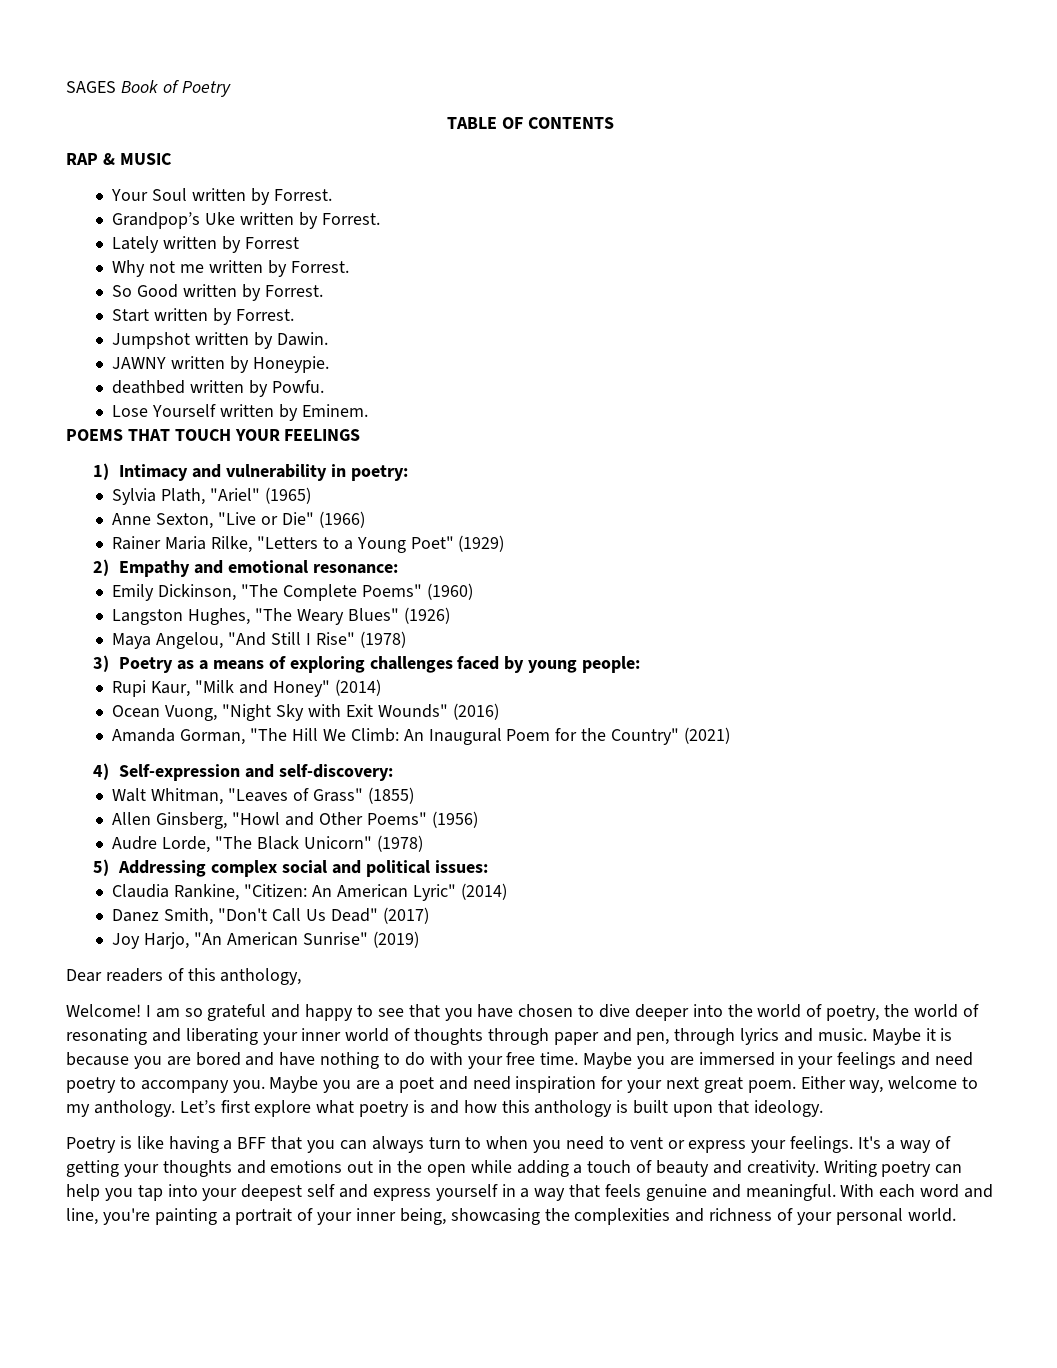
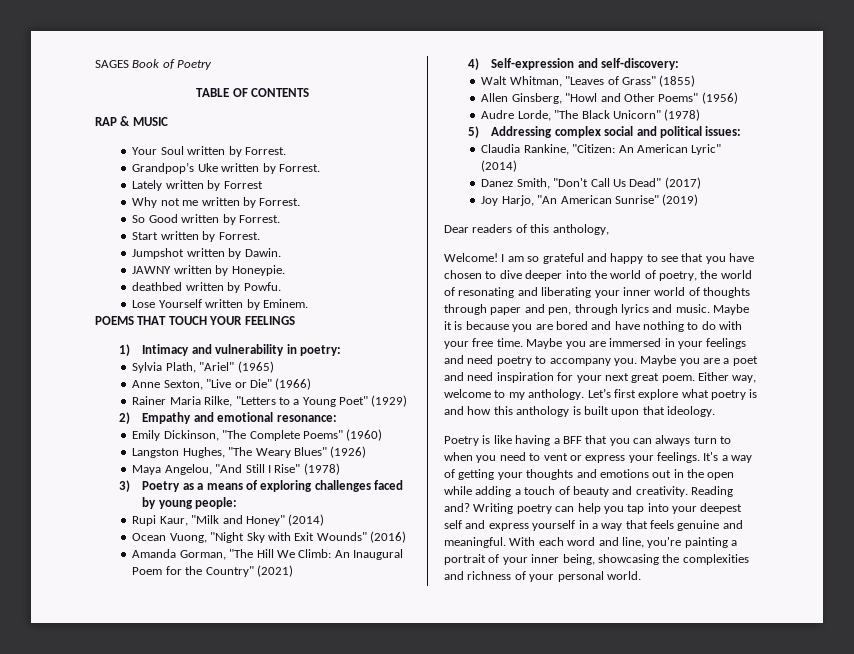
(819, 1168) none -> [691,486,733,497] [444,503,470,512] Reading and?

